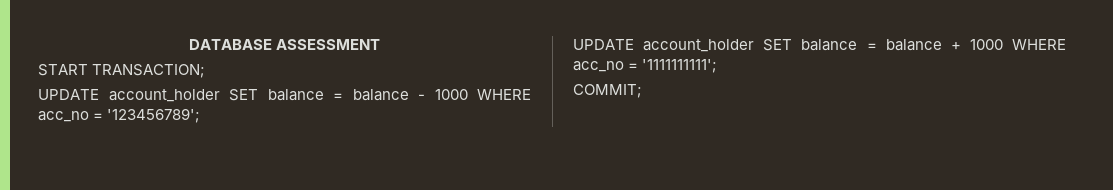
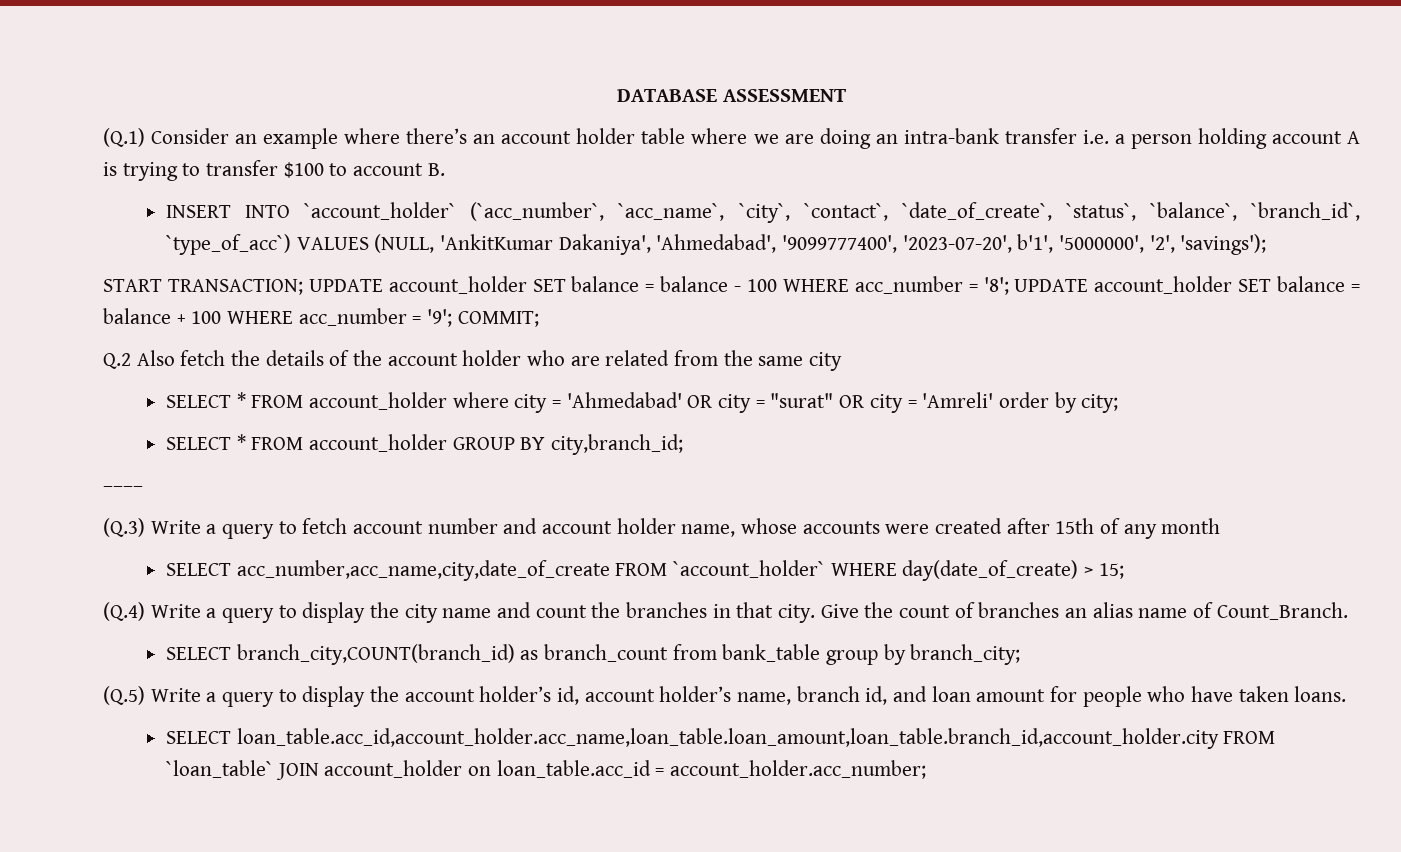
(381, 44) none -> [103,128,1360,149] [103,160,445,181] [166,202,1360,223] [166,234,1267,255] // (Q.1) Consider an example where there’s an account holder table where we are doing an intra-bank transfer i.e. a person holding account A is trying to transfer $100 to account B. // INSERT INTO `account_holder` (`acc_number`, `acc_name`, `city`, `contact`, `date_of_create`, `status`, `balance`, `branch_id`, `type_of_acc`) VALUES (NULL, 'AnkitKumar Dakaniya', 'Ahmedabad', '9099777400', '2023-07-20', b'1', '5000000', '2', 'savings');
(206, 71) // -> (303, 287) none
[434,89,531,100] [38,108,201,123] 1000 WHERE acc_no = '123456789'; // -> [747,276,1009,295] 100 WHERE acc_number = '8';
[969,39,1066,50] [573,59,718,73] [573,84,642,98] 1000 WHERE acc_no = '1111111111'; // COMMIT; -> [191,308,539,327] [103,350,843,371] [166,392,1119,413] [166,434,684,455] [103,486,143,492] [103,518,1221,539] [166,560,1124,581] [103,602,1348,623] [166,644,1021,665] [103,686,1347,707] [166,728,1276,749] [166,760,927,780] 100 WHERE acc_number = '9'; COMMIT; // Q.2 Also fetch the details of the account holder who are related from the same city // SELECT * FROM account_holder where city = 'Ahmedabad' OR city = "surat" OR city = 'Amreli' order by city; // SELECT * FROM account_holder GROUP BY city,branch_id; // –––– // (Q.3) Write a query to fetch account number and account holder name, whose accounts were created after 15th of any month // SELECT acc_number,acc_name,city,date_of_create FROM `account_holder` WHERE day(date_of_create) > 15; // (Q.4) Write a query to display the city name and count the branches in that city. Give the count of branches an alias name of Count_Branch. // SELECT branch_city,COUNT(branch_id) as branch_count from bank_table group by branch_city; // (Q.5) Write a query to display the account holder’s id, account holder’s name, branch id, and loan amount for people who have taken loans. // SELECT loan_table.acc_id,account_holder.acc_name,loan_table.loan_amount,loan_table.branch_id,account_holder.city FROM `loan_table` JOIN account_holder on loan_table.acc_id = account_holder.acc_number;

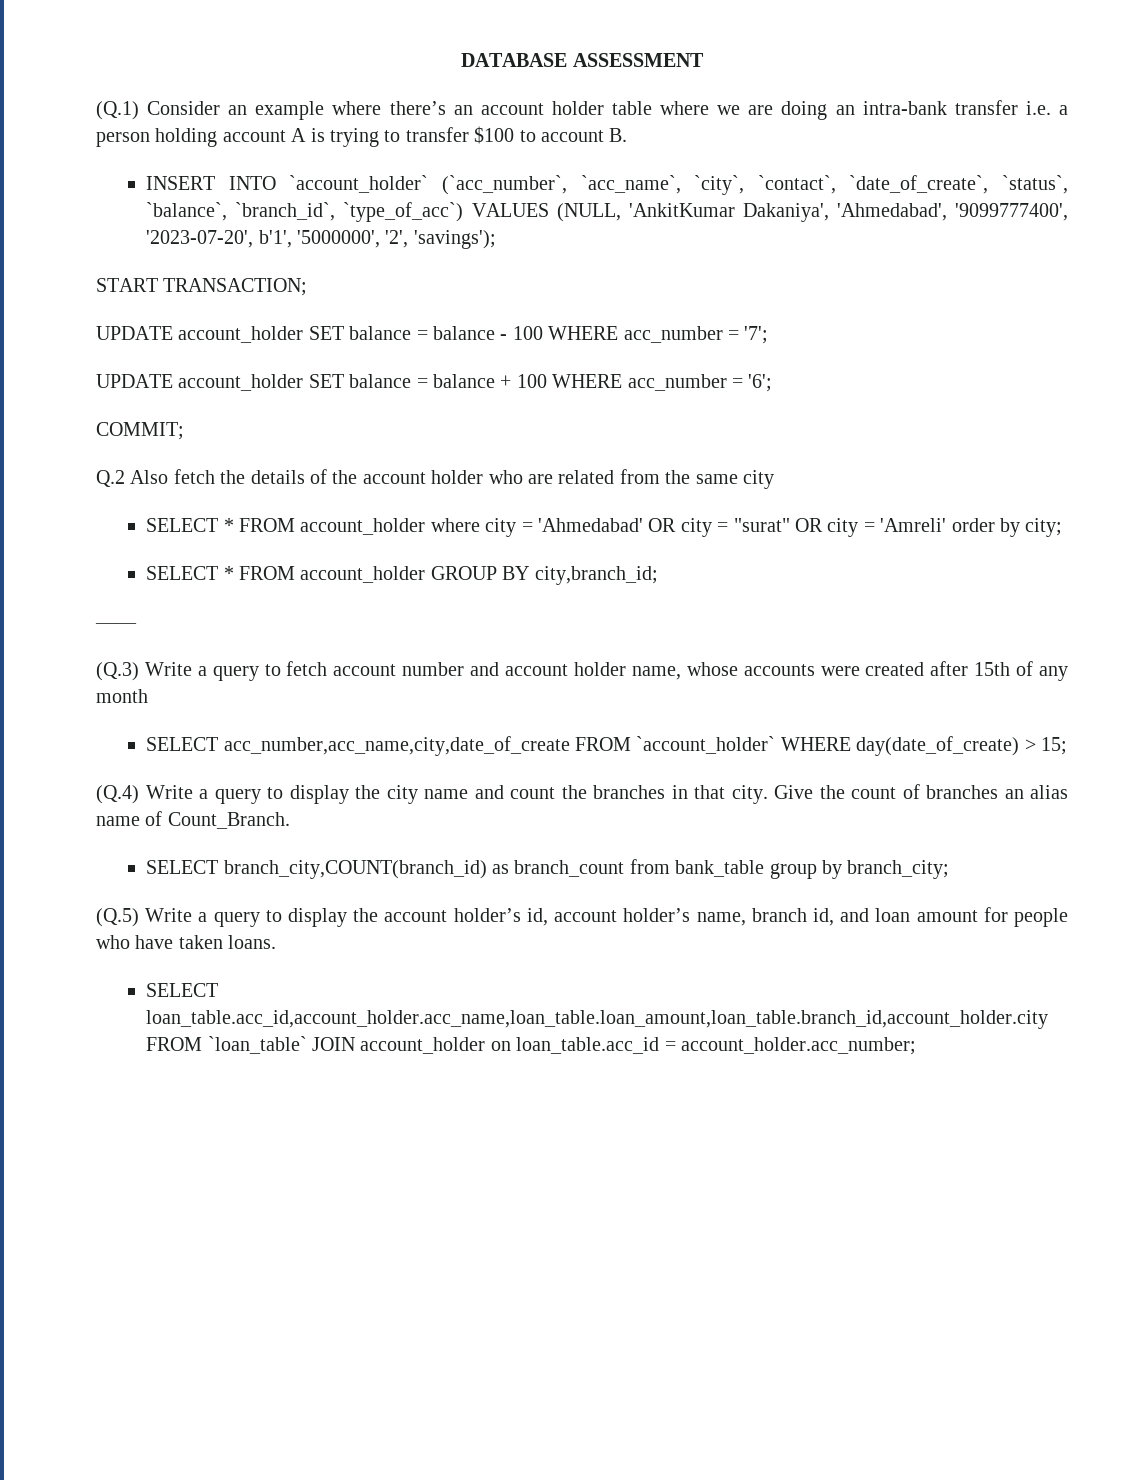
(303, 287) none -> (308, 287) //
[983,277,1009,295] '8'; -> [744,326,769,344] '7'; //
[427,309,453,327] '9'; -> [748,374,773,392] '6'; //

